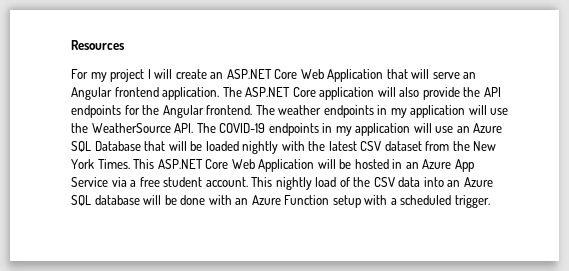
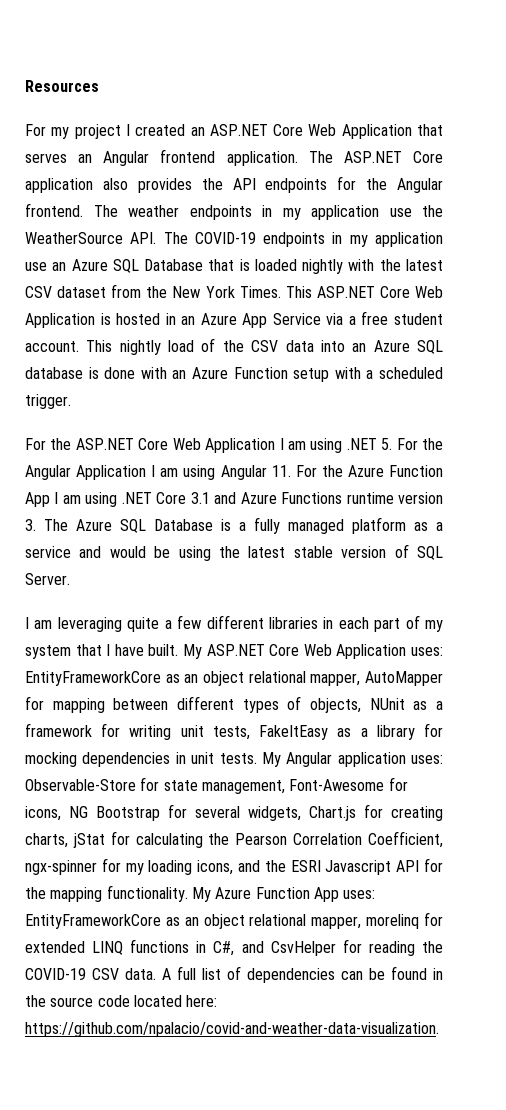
[154,69,207,79] will create -> [135,124,186,136] created
[411,69,460,79] will serve -> [25,153,67,163] serves
[377,87,460,100] will also provide -> [102,178,192,193] also provides
[468,105,487,115] will -> (379, 212) none
[413,123,432,133] will -> (443, 239) none
[168,141,203,151] will be -> [239,259,250,271] is
[317,159,352,169] will be -> [100,313,111,325] is
[143,195,177,205] will be -> [88,367,99,379] is
(490, 201) none -> [25,438,444,453] [25,465,444,480] [25,492,443,507] [25,517,443,534] [25,544,443,561] [25,573,70,585] [25,615,444,632] [25,644,443,659] [25,671,443,686] [25,696,444,713] [25,723,444,740] [25,752,443,767] [25,777,408,794] [25,804,443,821] [25,831,443,848] [25,858,444,875] [25,885,376,902] [25,912,443,929] [25,939,443,956] [25,966,443,983] [25,995,218,1007] [25,1022,439,1037] // For the ASP.NET Core Web Application I am using .NET 5. For the Angular Application I am using Angular 11. For the Azure Function App I am using .NET Core 3.1 and Azure Functions runtime version 3. The Azure SQL Database is a fully managed platform as a service and would be using the latest stable version of SQL Server. // I am leveraging quite a few different libraries in each part of my system that I have built. My ASP.NET Core Web Application uses: EntityFrameworkCore as an object relational mapper, AutoMapper for mapping between different types of objects, NUnit as a framework for writing unit tests, FakeItEasy as a library for mocking dependencies in unit tests. My Angular application uses: Observable-Store for state management, Font-Awesome for icons, NG Bootstrap for several widgets, Chart.js for creating charts, jStat for calculating the Pearson Correlation Coefficient, ngx-spinner for my loading icons, and the ESRI Javascript API for the mapping functionality. My Azure Function App uses: EntityFrameworkCore as an object relational mapper, morelinq for extended LINQ functions in C#, and CsvHelper for reading the COVID-19 CSV data. A full list of dependencies can be found in the source code located here: https://github.com/npalacio/covid-and-weather-data-visualization.

